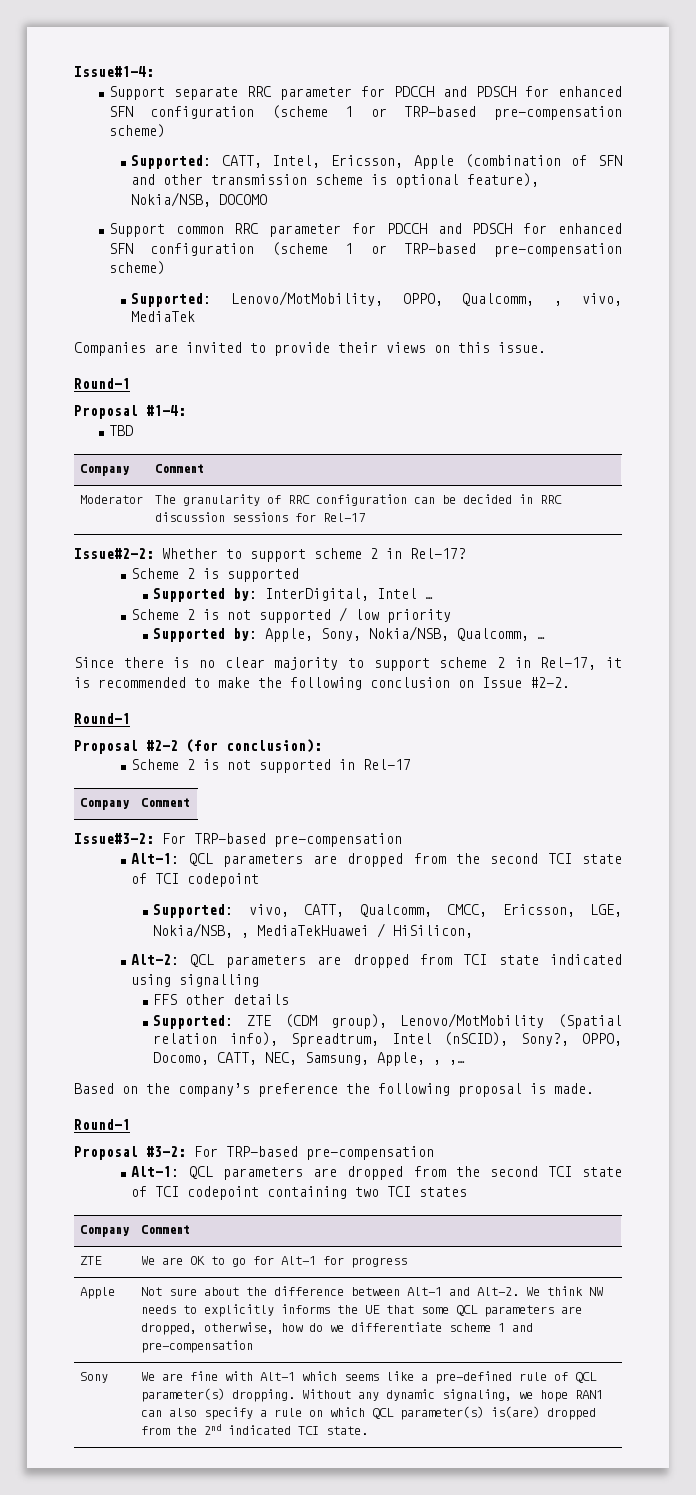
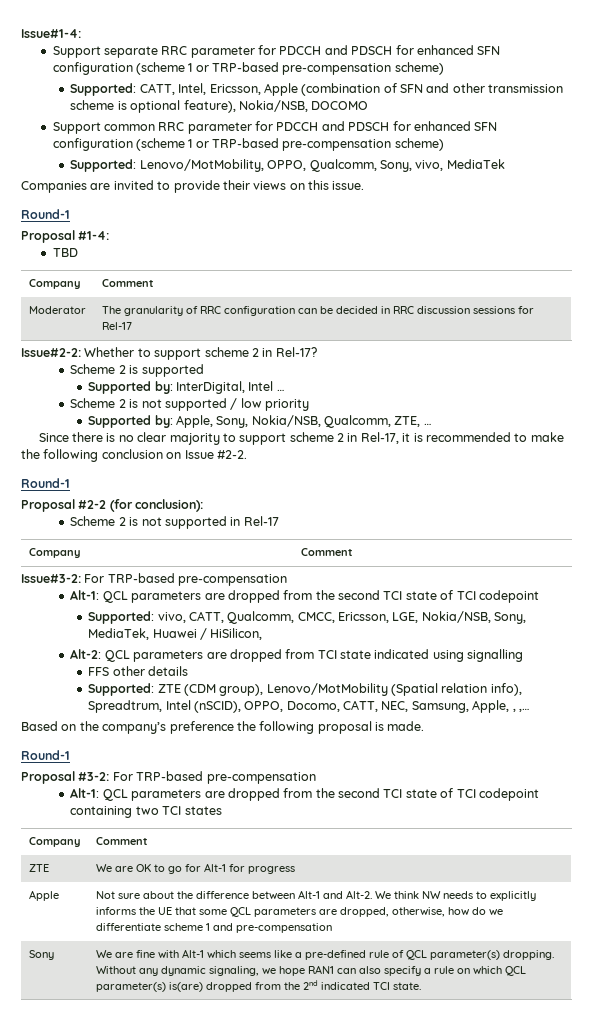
[554,301,563,306] , -> [379,160,412,172] Sony,
(530, 634) none -> [394,416,421,427] ZTE,
[241,925,370,938] , MediaTekHuawei -> [494,612,527,624] [88,628,197,640] Sony, MediaTek, Huawei
[521,1033,570,1046] Sony?, -> (241, 707) none

